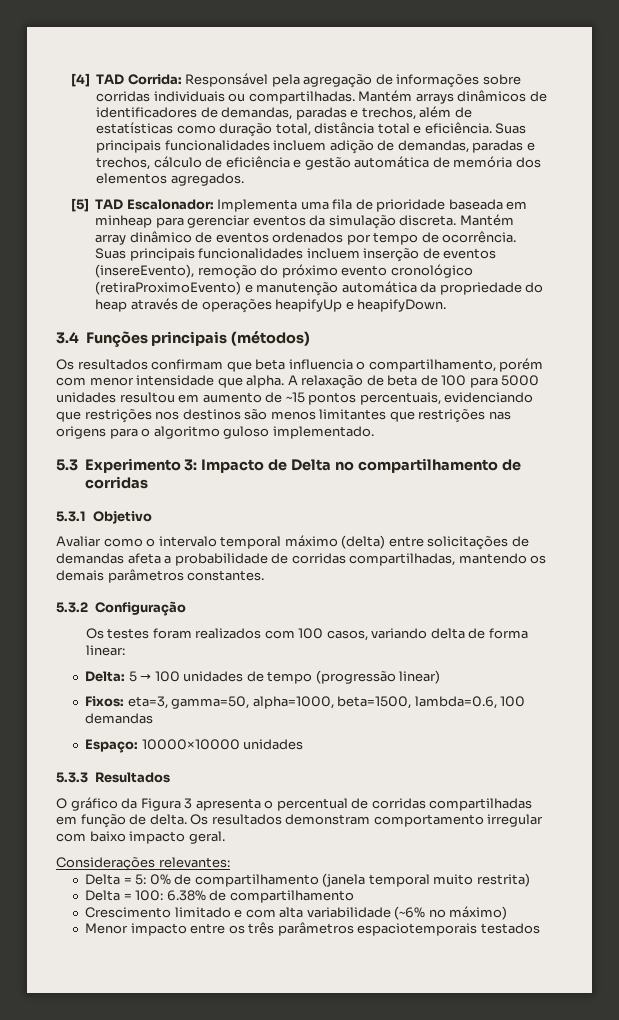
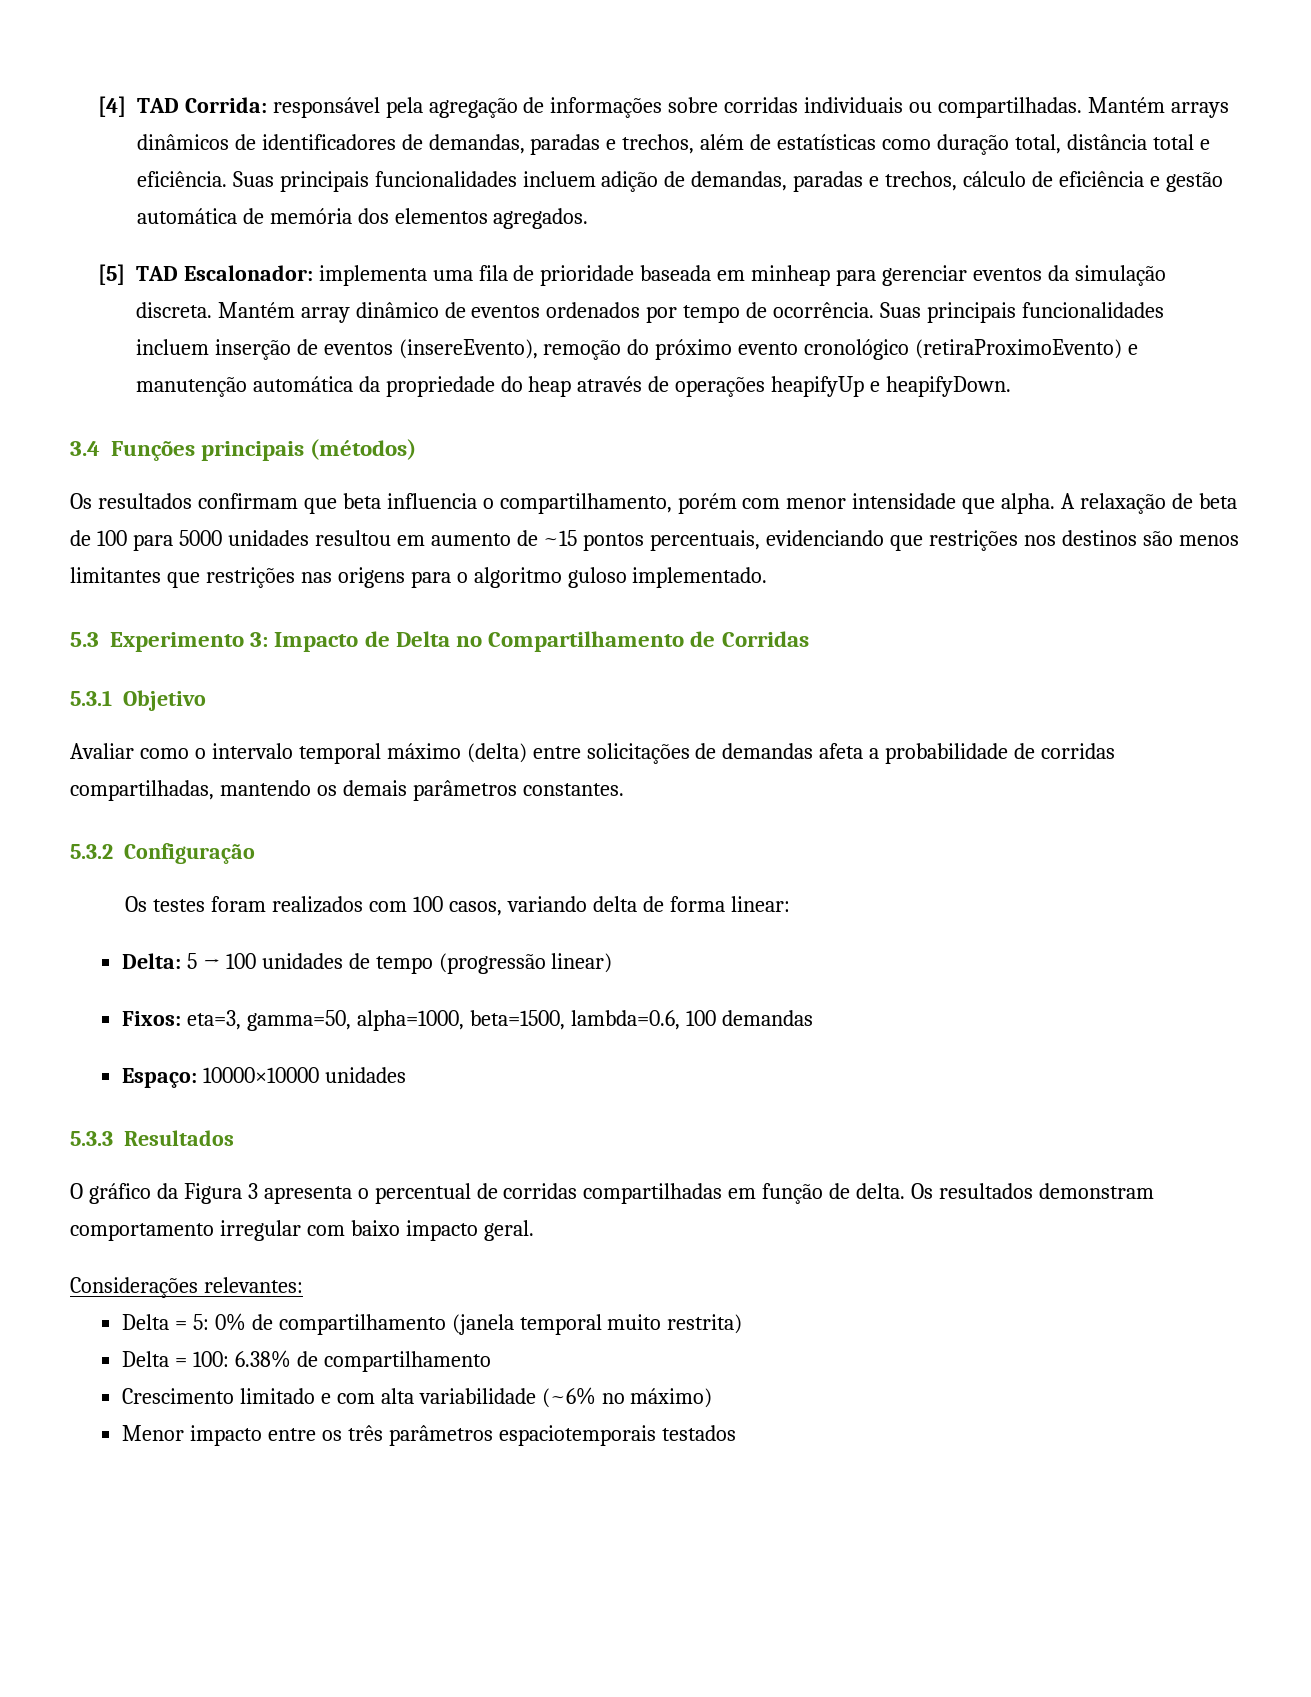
[185,73,269,87] Responsável -> [272,97,380,118] responsável
[217,199,298,212] Implementa -> [318,265,427,286] implementa
[357,458,521,473] [84,476,148,489] compartilhamento de corridas -> [488,631,809,652] Compartilhamento de Corridas

